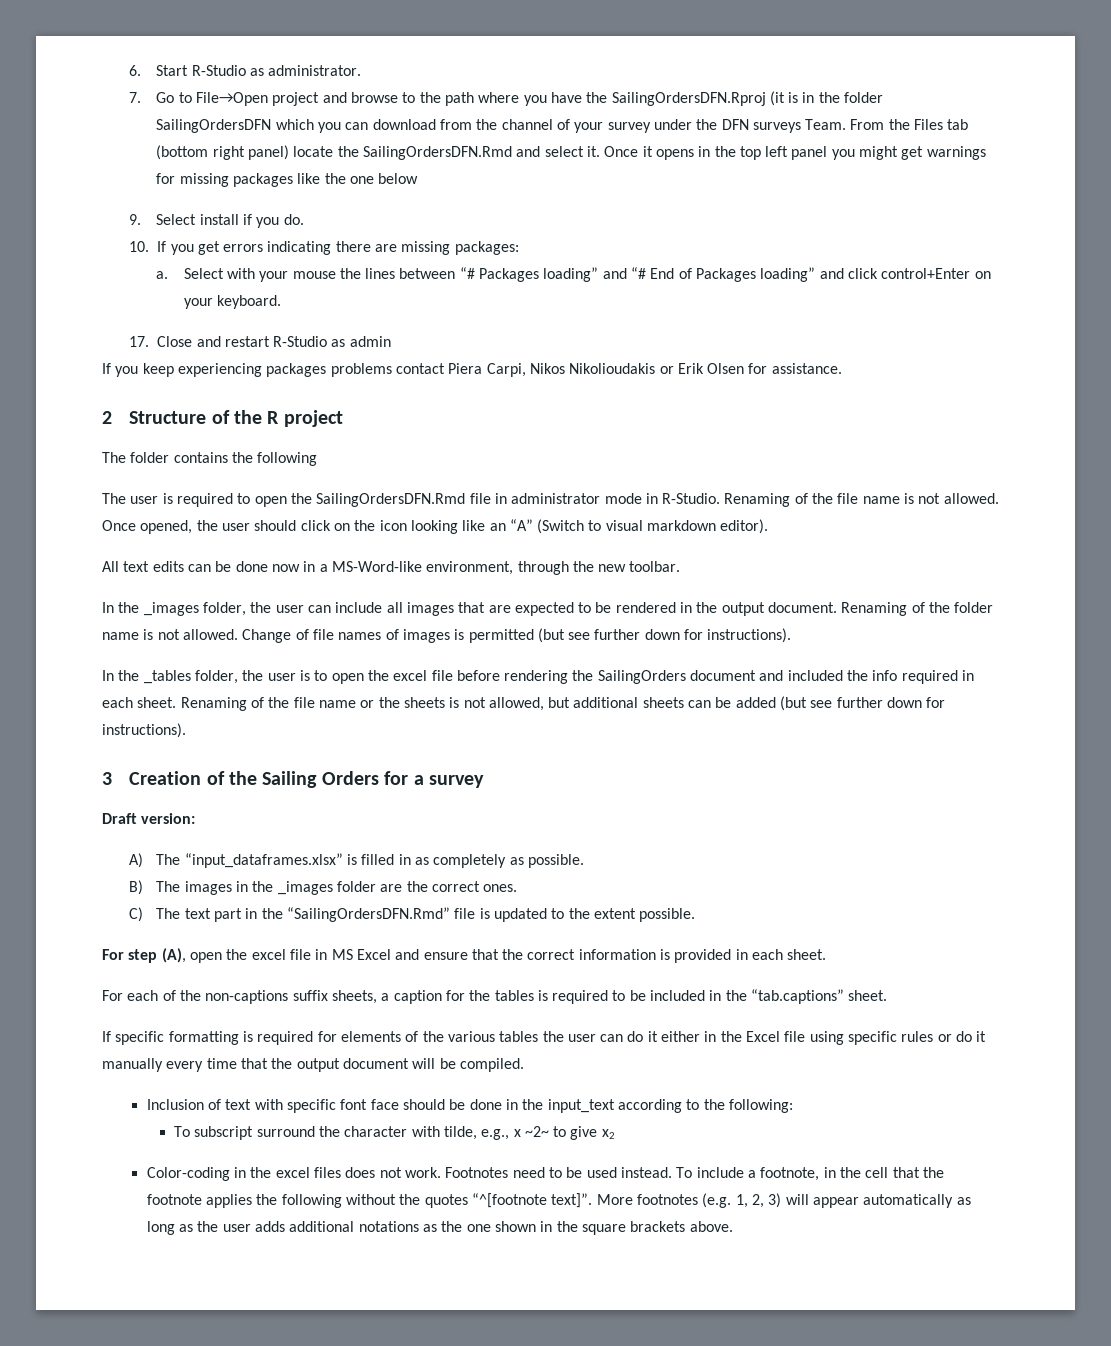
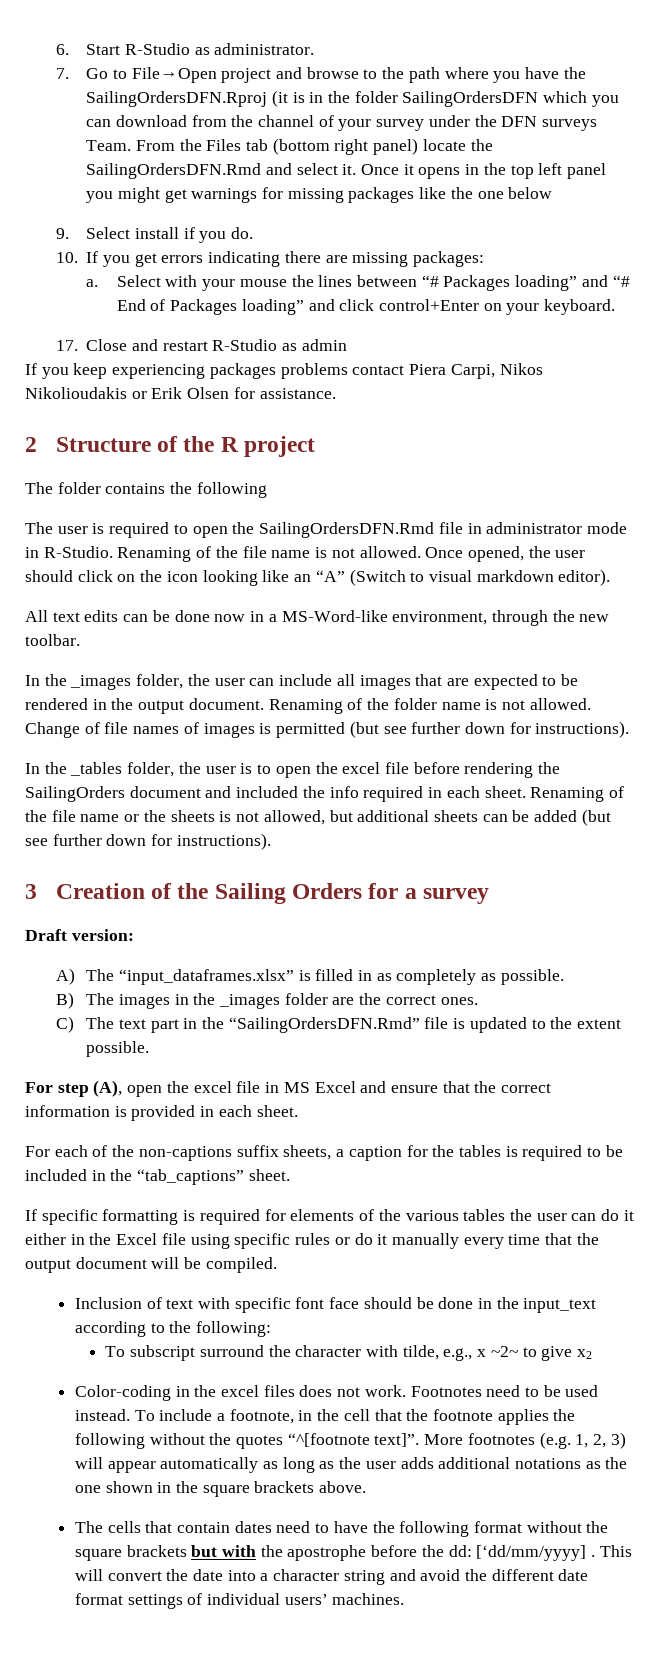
[751,989,845,1004] “tab.captions” -> [137,1169,245,1185] “tab_captions”
(733, 1226) none -> [74,1521,609,1537] [74,1545,632,1561] [74,1569,589,1585] [74,1593,405,1609] // The cells that contain dates need to have the following format without the square brackets but with the apostrophe before the dd: [‘dd/mm/yyyy] . This will convert the date into a character string and avoid the different date format settings of individual users’ machines.

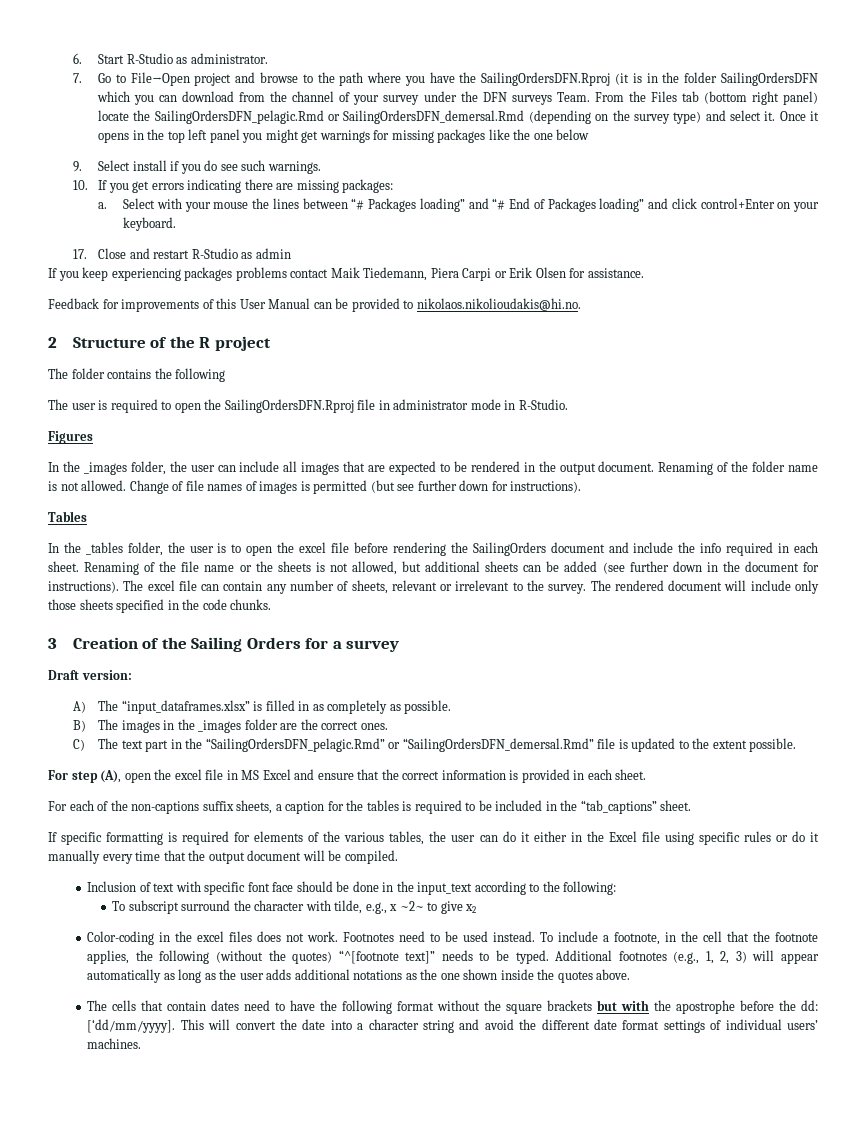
[86,163,262,179] SailingOrdersDFN.Rmd -> [154,110,702,124] SailingOrdersDFN_pelagic.Rmd or SailingOrdersDFN_demersal.Rmd (depending on the survey type)
[230,227,253,239] do. -> [204,160,321,174] do see such warnings.
[409,363,543,379] [25,387,127,399] Piera Carpi, Nikos Nikolioudakis -> [330,267,492,281] Maik Tiedemann, Piera Carpi
(336, 393) none -> [48,298,581,312] // Feedback for improvements of this User Manual can be provided to nikolaos.nikolioudakis@hi.no.
[259,522,435,538] SailingOrdersDFN.Rmd -> [224,399,354,413] SailingOrdersDFN.Rproj
[117,546,586,562] [25,569,611,586] [25,610,610,626] [25,634,80,646] Renaming of the file name is not allowed. Once opened, the user should click on the icon looking like an “A” (Switch to visual markdown editor). // All text edits can be done now in a MS-Word-like environment, through the new toolbar. -> [48,431,93,444] // Figures
(630, 729) none -> [48,511,87,522] // Tables
[236,786,299,798] included -> [633,542,674,553] include
[581,809,611,826] [25,833,271,850] (but see further down for instructions). -> [602,561,820,574] [48,580,820,594] [48,599,272,613] (see further down in the document for instructions). The excel file can contain any number of sheets, relevant or irrelevant to the survey. The rendered document will include only those sheets specified in the code chunks.
[228,1017,420,1033] “SailingOrdersDFN.Rmd” -> [205,738,594,752] “SailingOrdersDFN_pelagic.Rmd” or “SailingOrdersDFN_demersal.Rmd”
[463,1209,506,1221] tables -> [389,831,425,845] tables,
[497,1409,576,1425] [74,1432,571,1449] applies the following without the quotes “^[footnote text]”. More footnotes (e.g. -> [87,950,700,964] applies, the following (without the quotes) “^[footnote text]” needs to be typed. Additional footnotes (e.g.,
[157,1481,315,1497] in the square brackets -> [500,969,593,983] inside the quotes
[476,1545,596,1561] [‘dd/mm/yyyy] . -> [87,1019,176,1033] [‘dd/mm/yyyy].

